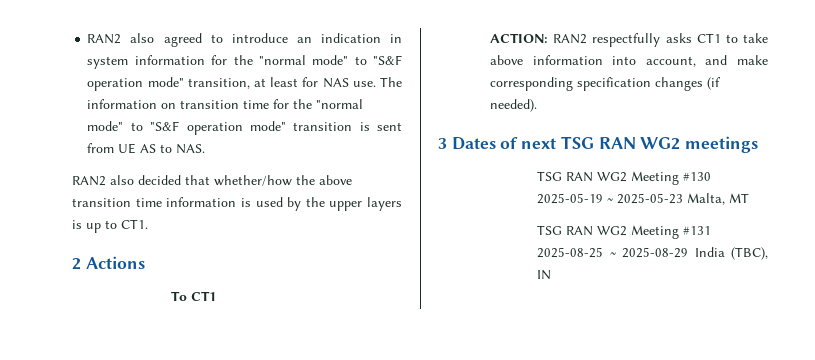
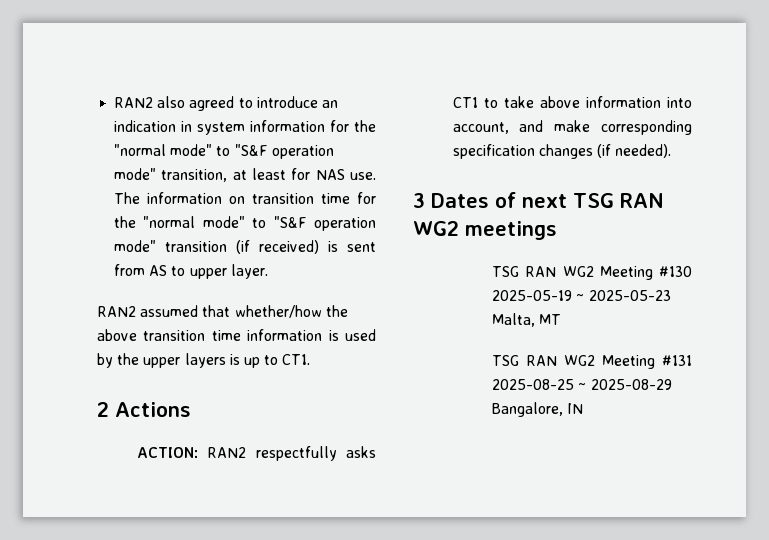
(353, 126) none -> [236,240,320,254] (if received)
[118,143,137,154] UE -> (146, 270) none
[176,144,206,154] [72,175,181,186] NAS. // RAN2 also decided -> [189,264,268,279] [97,305,199,317] upper layer. // RAN2 assumed
[171,291,216,301] // To CT1 -> (191, 409) none
[694,247,768,260] India (TBC), -> [492,402,564,417] Bangalore,

